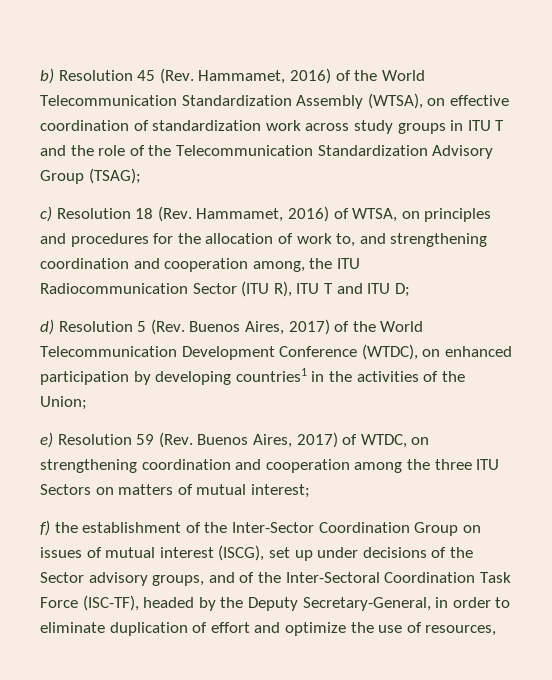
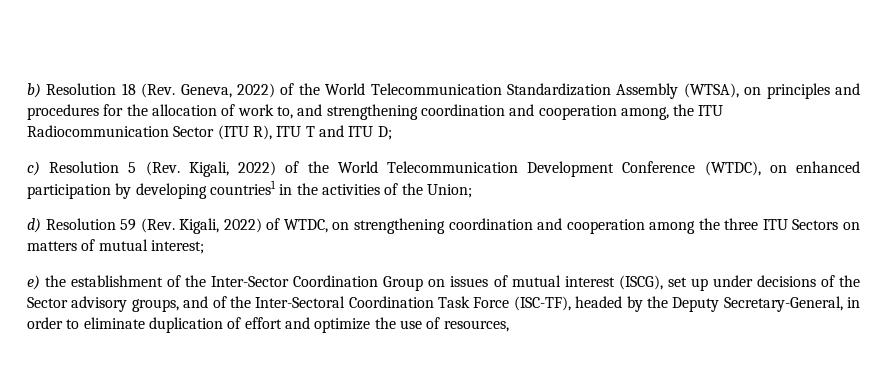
[137,68,331,84] 45 (Rev. Hammamet, 2016) -> [121,83,275,98] 18 (Rev. Geneva, 2022)
[449,95,509,106] [40,120,505,134] [40,145,494,159] [40,168,141,184] [40,206,420,222] effective coordination of standardization work across study groups in ITU T and the role of the Telecommunication Standardization Advisory Group (TSAG); // c) Resolution 18 (Rev. Hammamet, 2016) of WTSA, on -> (762, 91) none
[40,319,54,335] d) -> [27,161,40,176] c)
[189,319,330,335] Buenos Aires, 2017) -> [188,161,277,177] Kigali, 2022)
[40,432,53,448] e) -> [27,218,41,233] d)
[197,432,338,448] Buenos Aires, 2017) -> [179,218,262,234] Kigali, 2022)
[40,520,50,536] f) -> [27,275,40,290] e)

